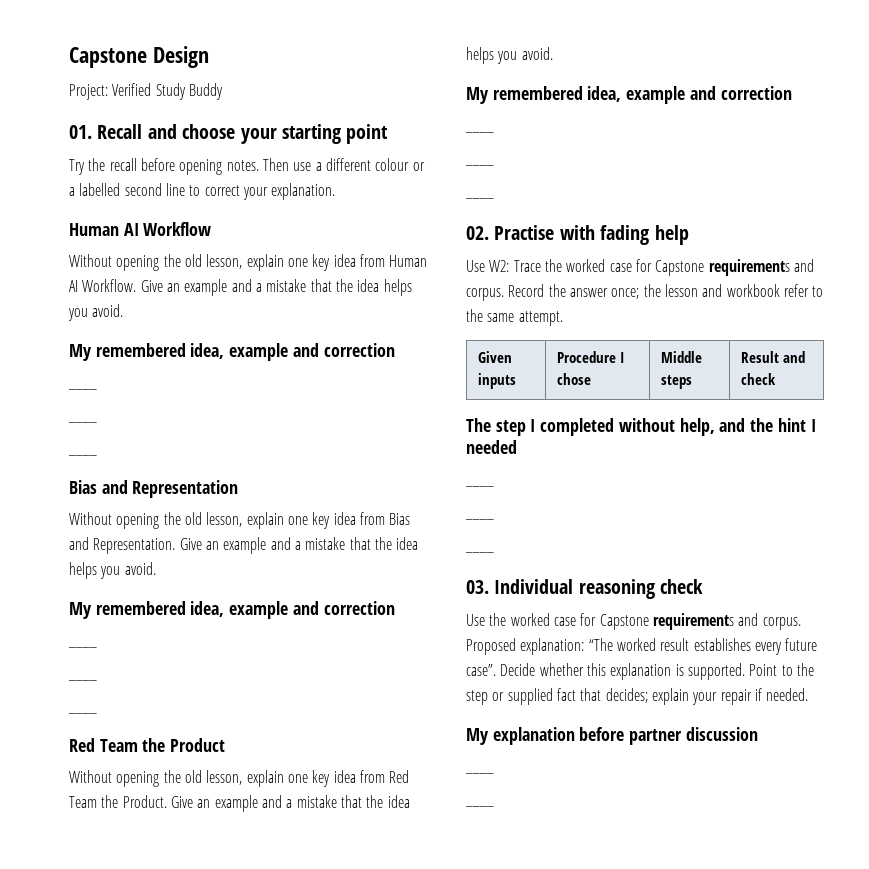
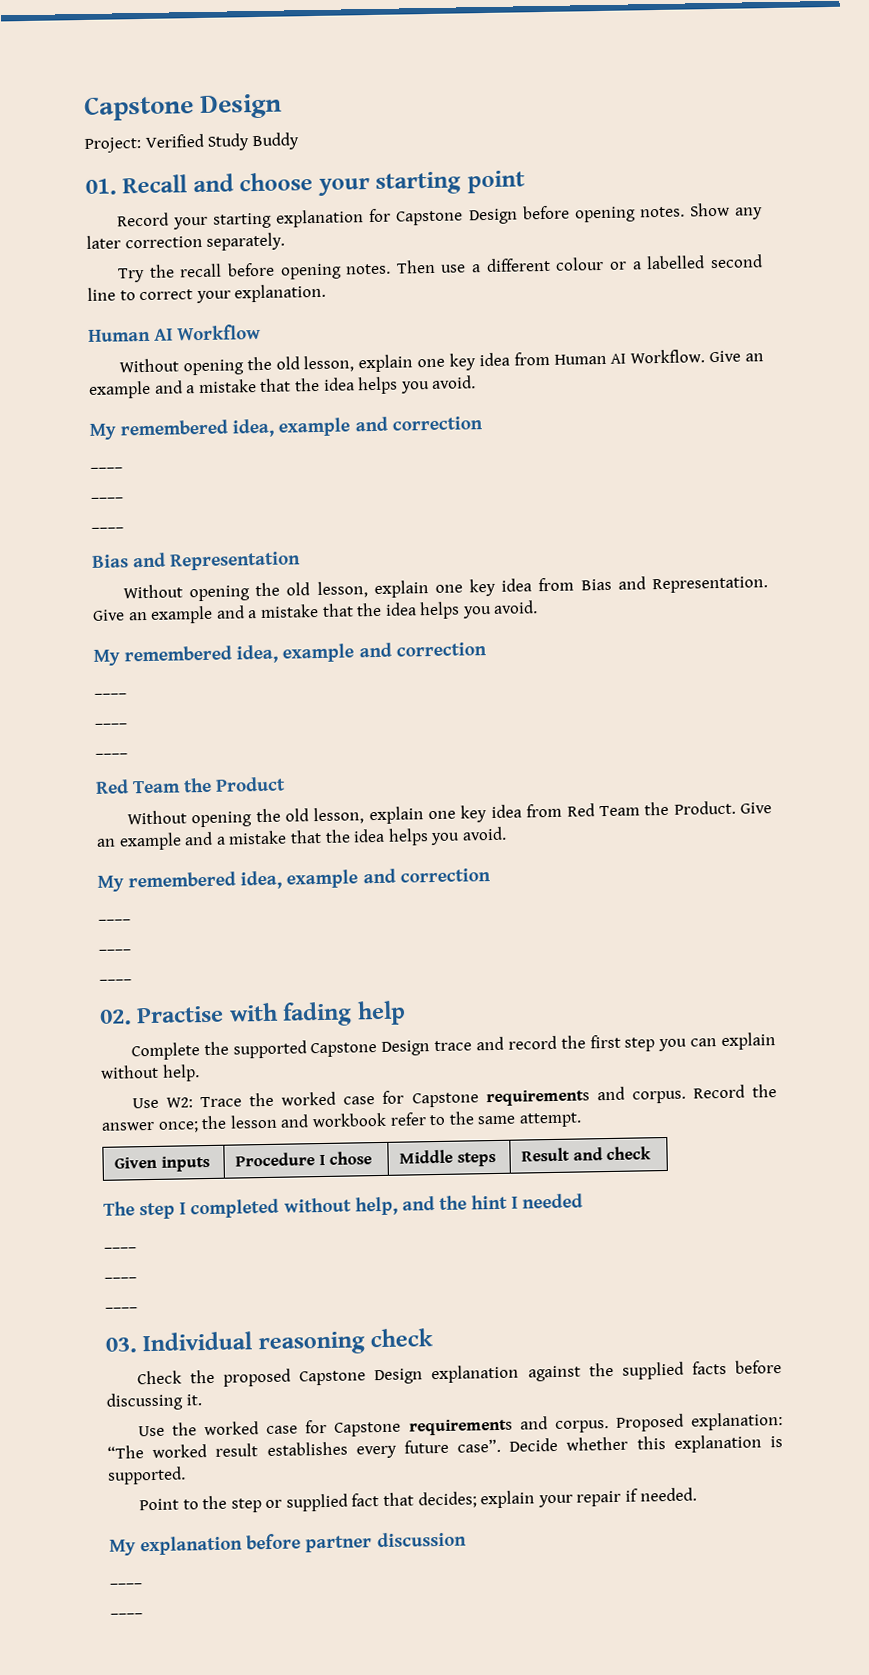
(389, 134) none -> [116,202,763,230] [86,232,286,251] // Record your starting explanation for Capstone Design before opening notes. Show any later correction separately.
(689, 235) none -> [130,1032,776,1061] [100,1064,200,1082] // Complete the supported Capstone Design trace and record the first step you can explain without help.
(704, 586) none -> [136,1360,782,1387] [106,1392,202,1411] // Check the proposed Capstone Design explanation against the supplied facts before discussing it.
(745, 671) none -> (186, 1475) //

